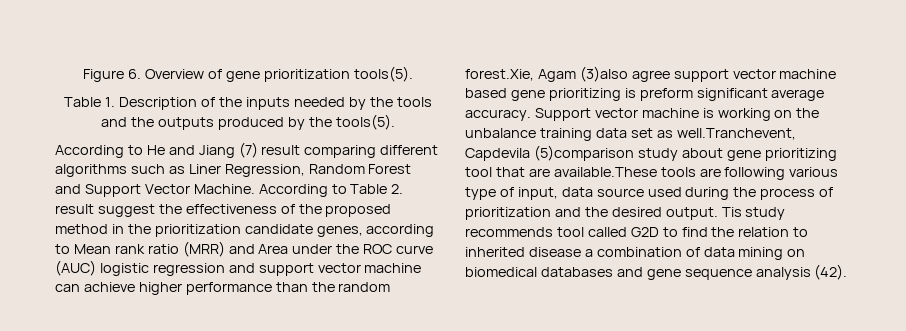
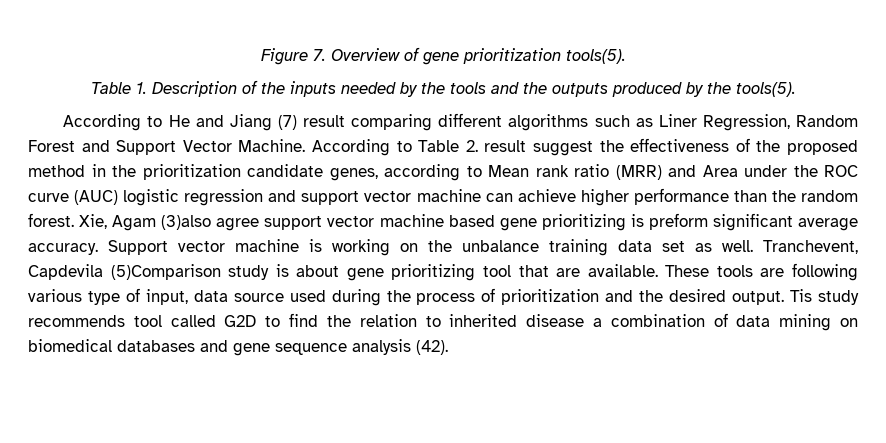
[128,69,142,79] 6. -> [312,49,326,61] 7.
[465,69,534,81] forest.Xie, -> [28,213,108,229] forest. Xie,
[676,128,796,140] [465,145,678,161] well.Tranchevent, Capdevila (5)comparison study -> [722,240,858,254] [28,264,289,280] well. Tranchevent, Capdevila (5)Comparison study is
[553,167,657,177] available.These -> [587,264,710,277] available. These

